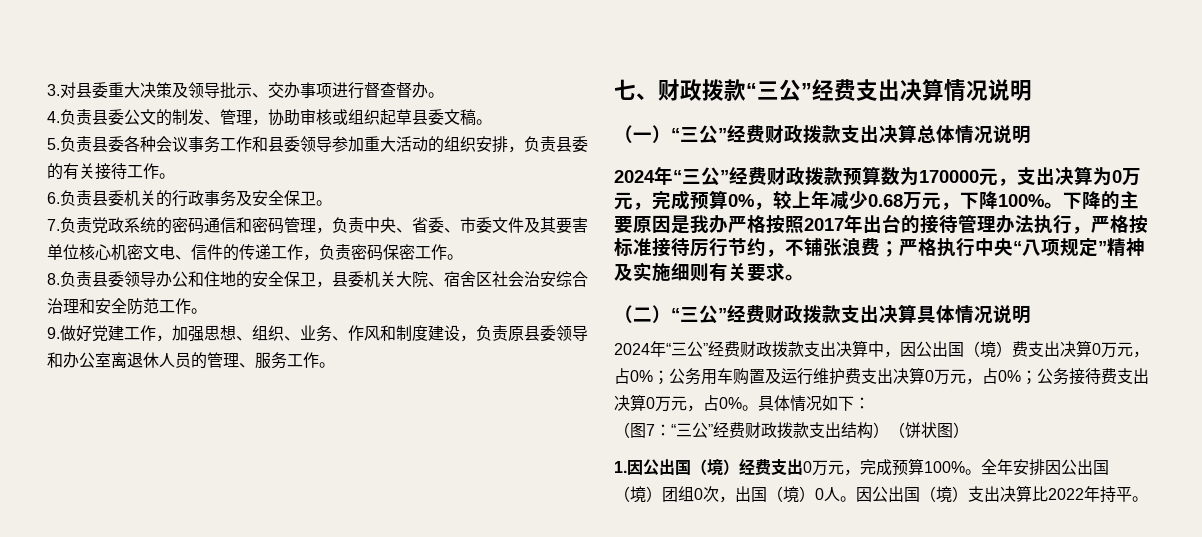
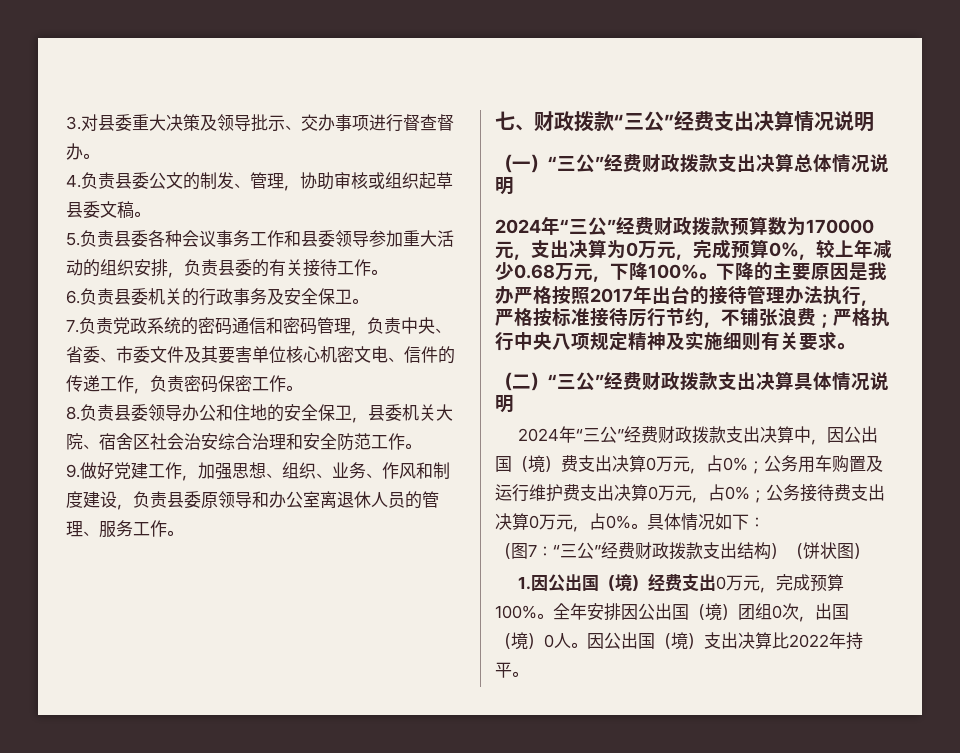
[508,325,556,341] 原县委 -> [167,491,218,508] 县委原
[1013,241,1022,254] “ -> (552, 341) none
[1098,241,1107,254] ” -> (628, 341) none

